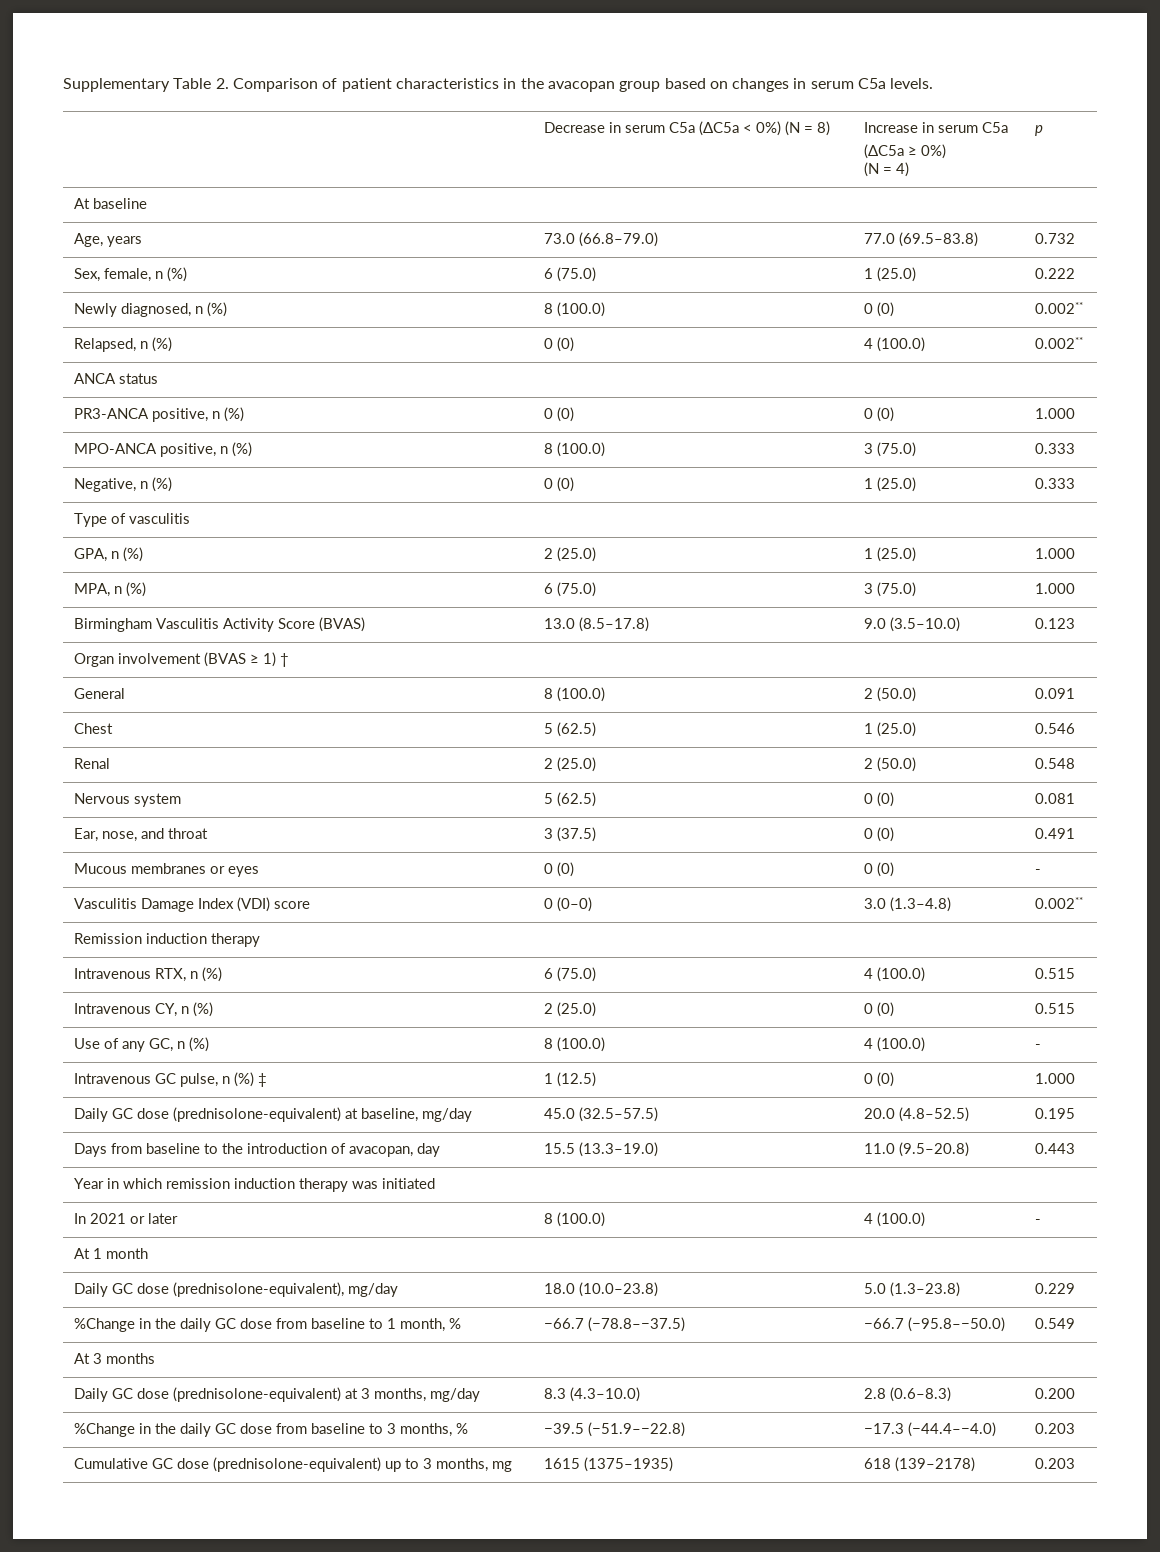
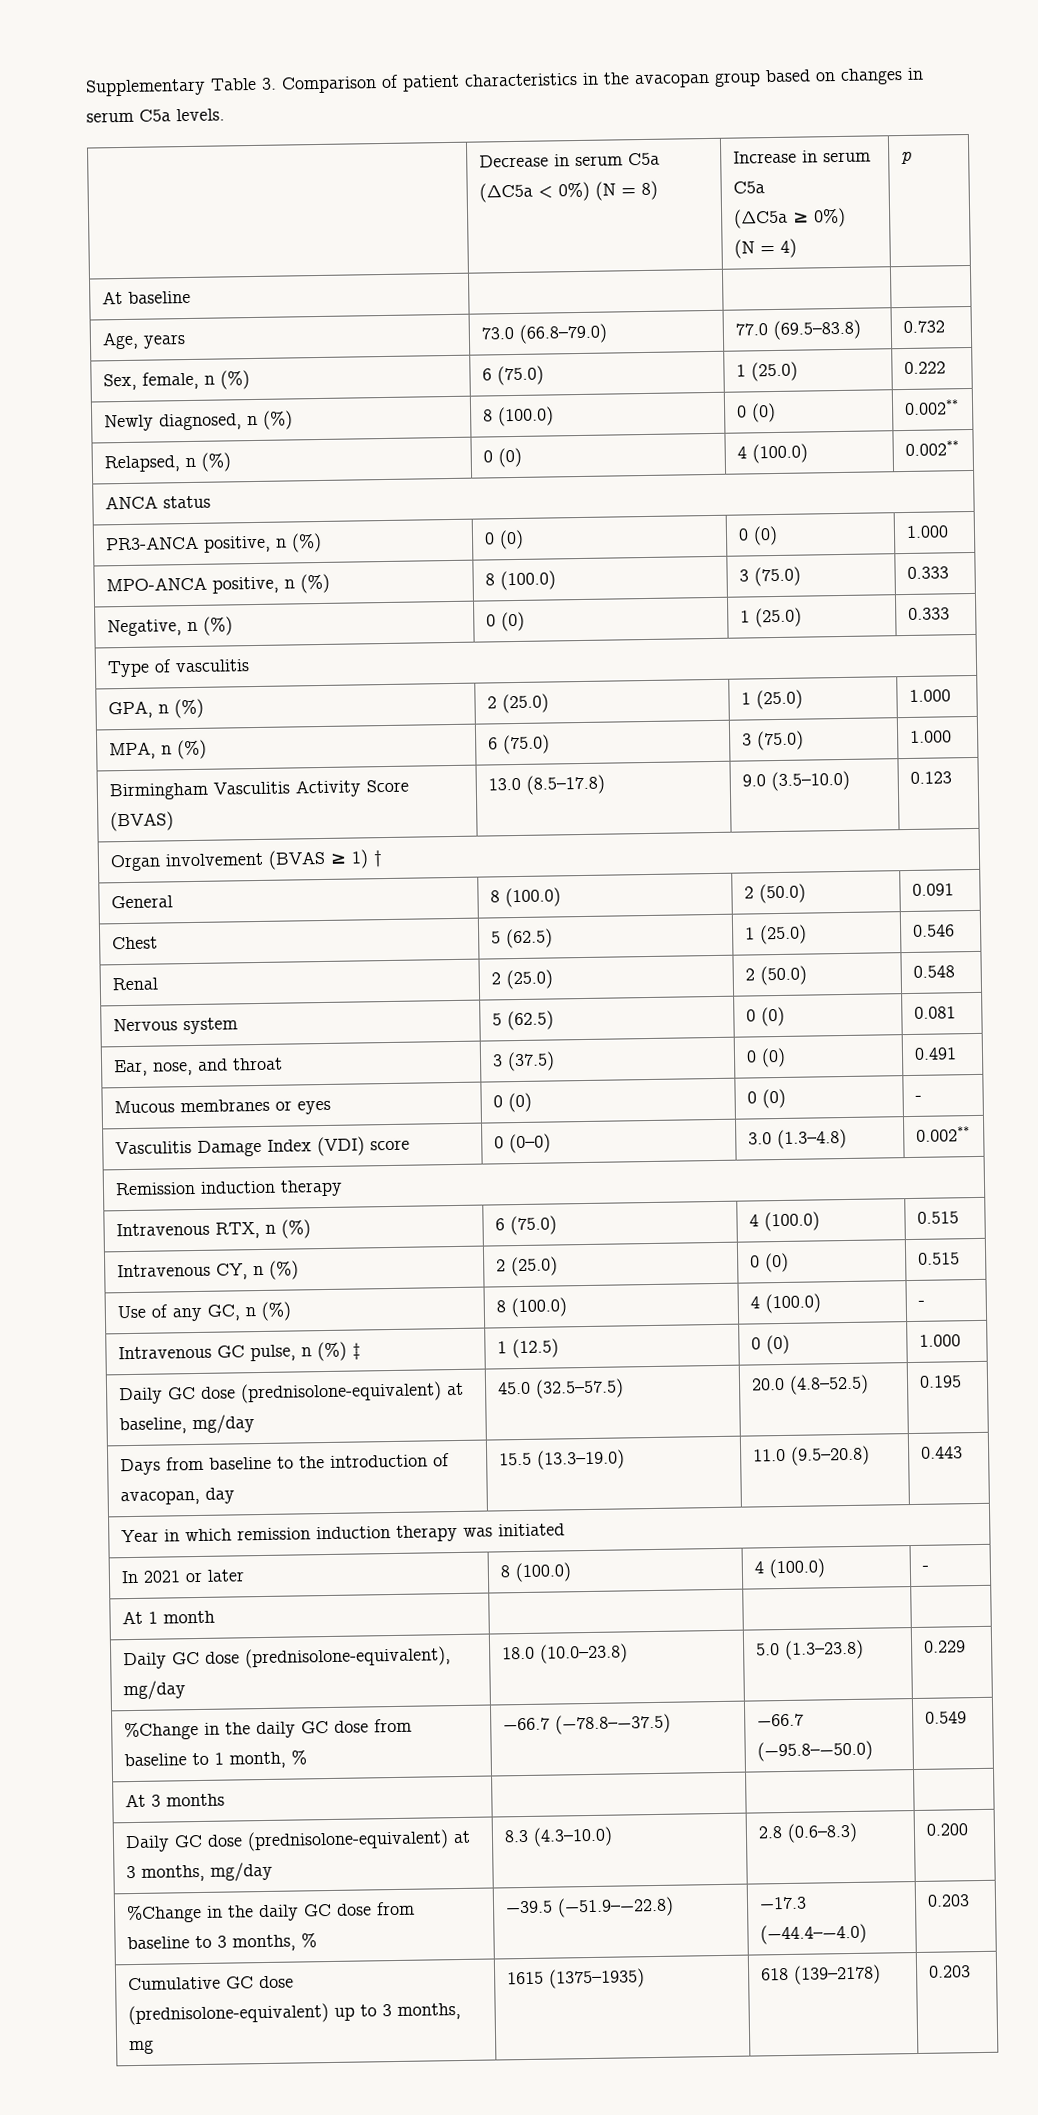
[215,78,229,89] 2. -> [261,77,277,90] 3.

